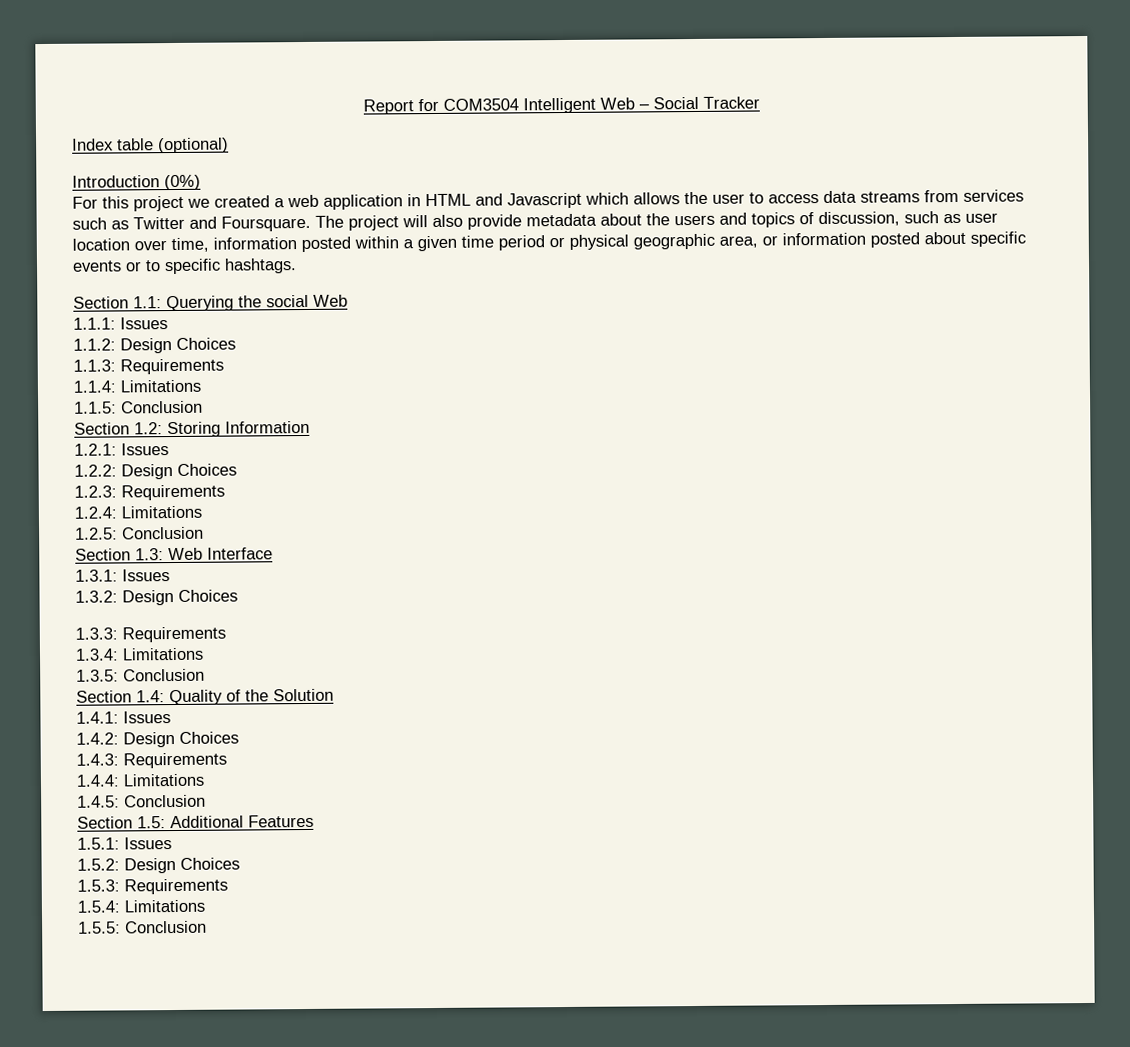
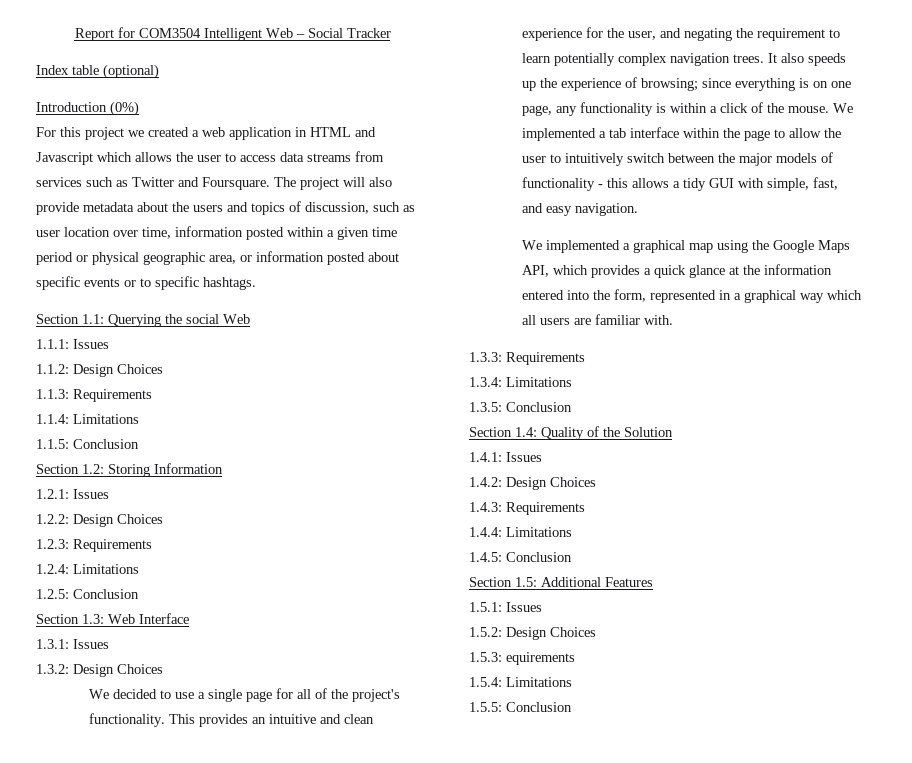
(238, 595) none -> [89,688,401,702] [89,713,375,727] [522,27,841,41] [522,53,847,66] [522,77,852,91] [522,102,854,116] [522,127,842,141] [522,152,834,166] [522,177,839,191] [522,203,639,216] [522,240,851,253] [522,264,833,278] [522,289,863,303] [522,314,674,325] // We decided to use a single page for all of the project's functionality. This provides an intuitive and clean experience for the user, and negating the requirement to learn potentially complex navigation trees. It also speeds up the experience of browsing; since everything is on one page, any functionality is within a click of the mouse. We implemented a tab interface within the page to allow the user to intuitively switch between the major models of functionality - this allows a tidy GUI with simple, fast, and easy navigation. // We implemented a graphical map using the Google Maps API, which provides a quick glance at the information entered into the form, represented in a graphical way which all users are familiar with.
[124,878,228,895] Requirements -> [506,652,575,665] equirements

